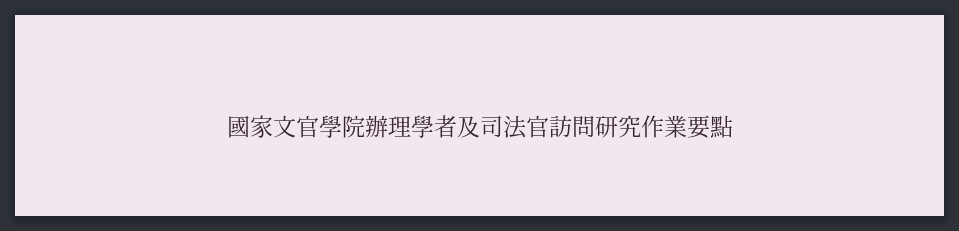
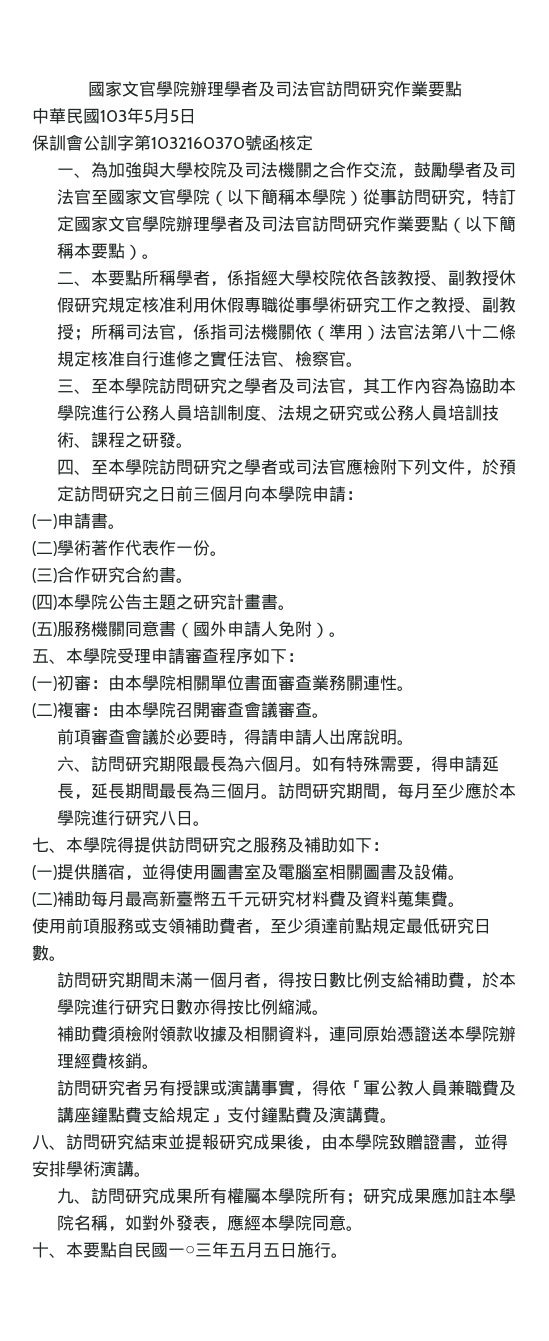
(733, 126) none -> [32,107,196,124] [32,134,313,151] [57,162,517,179] [57,189,517,206] [57,216,517,233] [57,243,160,260] [57,270,517,287] [57,297,517,313] [57,324,517,341] [57,351,364,367] [57,378,517,395] [57,405,500,421] [57,432,194,448] [57,459,517,476] [57,486,364,502] [32,513,125,529] [32,540,227,556] [32,567,193,583] [32,594,295,610] [32,621,346,638] [32,648,304,664] [32,675,414,691] [32,701,329,718] [57,728,415,746] [57,756,500,773] [57,783,517,800] [57,810,211,826] [32,837,389,853] [32,864,465,881] [32,891,465,907] [32,918,491,935] [32,945,66,961] [57,972,517,989] [57,999,330,1015] [57,1026,517,1043] [57,1053,160,1069] [57,1080,517,1097] [57,1107,398,1123] [32,1134,508,1151] [32,1161,151,1177] [57,1188,517,1205] [57,1215,364,1232] [32,1241,348,1258] // 中華民國103年5月5日 // 保訓會公訓字第1032160370號函核定 // 一、為加強與大學校院及司法機關之合作交流，鼓勵學者及司法官至國家文官學院（以下簡稱本學院）從事訪問研究，特訂定國家文官學院辦理學者及司法官訪問研究作業要點（以下簡稱本要點）。 // 二、本要點所稱學者，係指經大學校院依各該教授、副教授休假研究規定核准利用休假專職從事學術研究工作之教授、副教授；所稱司法官，係指司法機關依（準用）法官法第八十二條規定核准自行進修之實任法官、檢察官。 // 三、至本學院訪問研究之學者及司法官，其工作內容為協助本學院進行公務人員培訓制度、法規之研究或公務人員培訓技術、課程之研發。 // 四、至本學院訪問研究之學者或司法官應檢附下列文件，於預定訪問研究之日前三個月向本學院申請： // (一)申請書。 // (二)學術著作代表作一份。 // (三)合作研究合約書。 // (四)本學院公告主題之研究計畫書。 // (五)服務機關同意書（國外申請人免附）。 // 五、本學院受理申請審查程序如下： // (一)初審：由本學院相關單位書面審查業務關連性。 // (二)複審：由本學院召開審查會議審查。 // 前項審查會議於必要時，得請申請人出席說明。 // 六、訪問研究期限最長為六個月。如有特殊需要，得申請延長，延長期間最長為三個月。訪問研究期間，每月至少應於本學院進行研究八日。 // 七、本學院得提供訪問研究之服務及補助如下： // (一)提供膳宿，並得使用圖書室及電腦室相關圖書及設備。 // (二)補助每月最高新臺幣五千元研究材料費及資料蒐集費。 // 使用前項服務或支領補助費者，至少須達前點規定最低研究日數。 // 訪問研究期間未滿一個月者，得按日數比例支給補助費，於本學院進行研究日數亦得按比例縮減。 // 補助費須檢附領款收據及相關資料，連同原始憑證送本學院辦理經費核銷。 // 訪問研究者另有授課或演講事實，得依「軍公教人員兼職費及講座鐘點費支給規定」支付鐘點費及演講費。 // 八、訪問研究結束並提報研究成果後，由本學院致贈證書，並得安排學術演講。 // 九、訪問研究成果所有權屬本學院所有；研究成果應加註本學院名稱，如對外發表，應經本學院同意。 // 十、本要點自民國一○三年五月五日施行。

